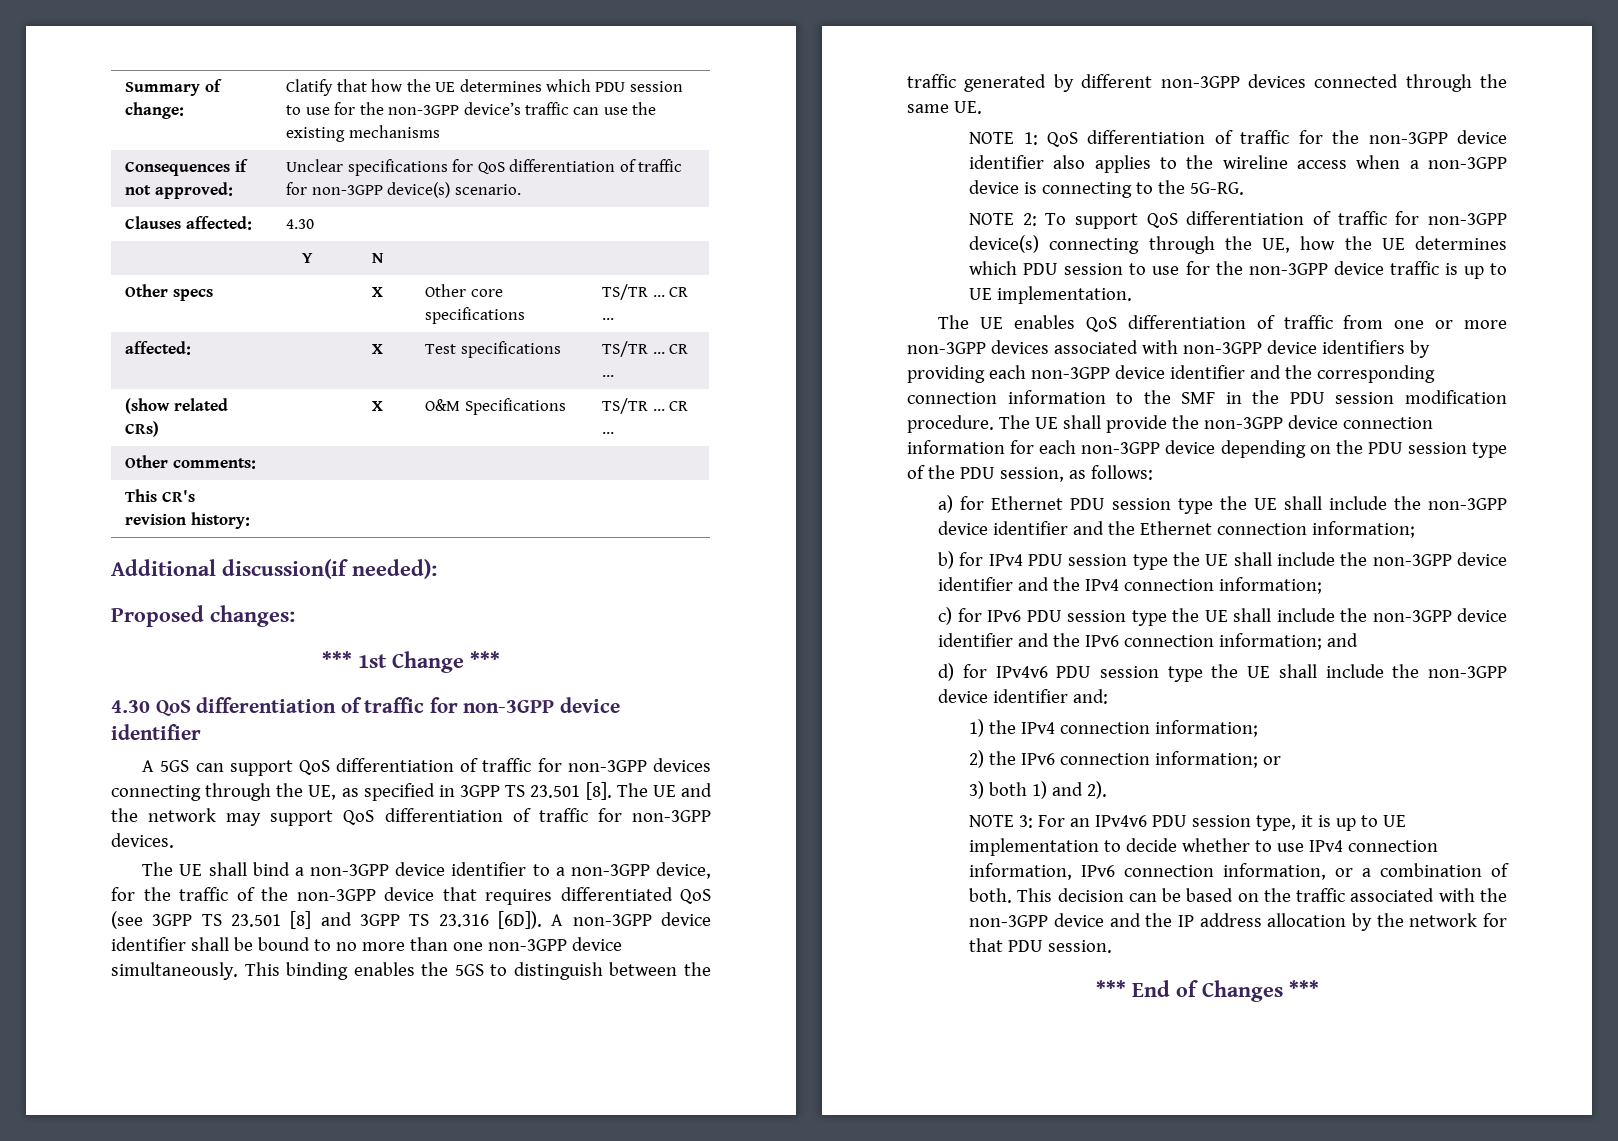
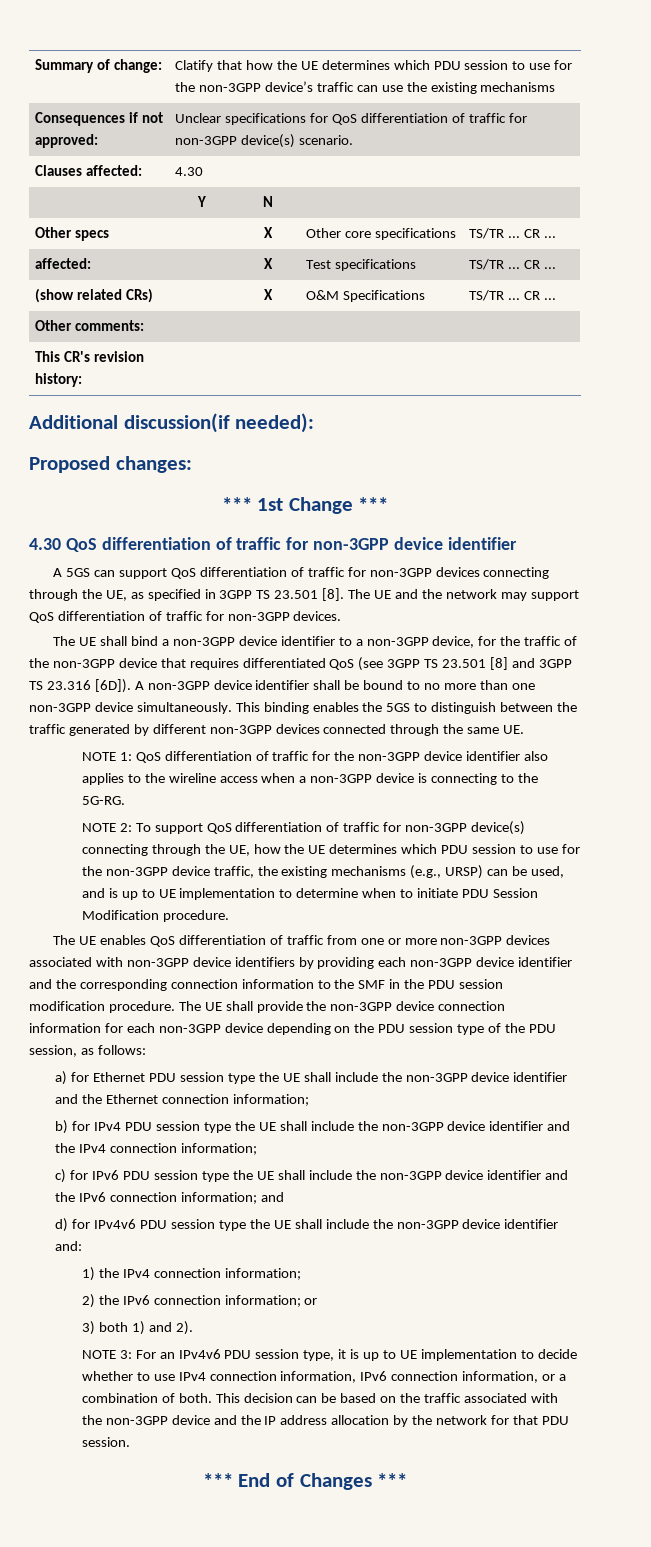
[1389,261,1507,279] [969,286,1133,304] traffic is up to UE implementation. -> [213,865,564,879] [81,888,538,900] [81,910,229,922] traffic, the existing mechanisms (e.g., URSP) can be used, and is up to UE implementation to determine when to initiate PDU Session Modification procedure.

